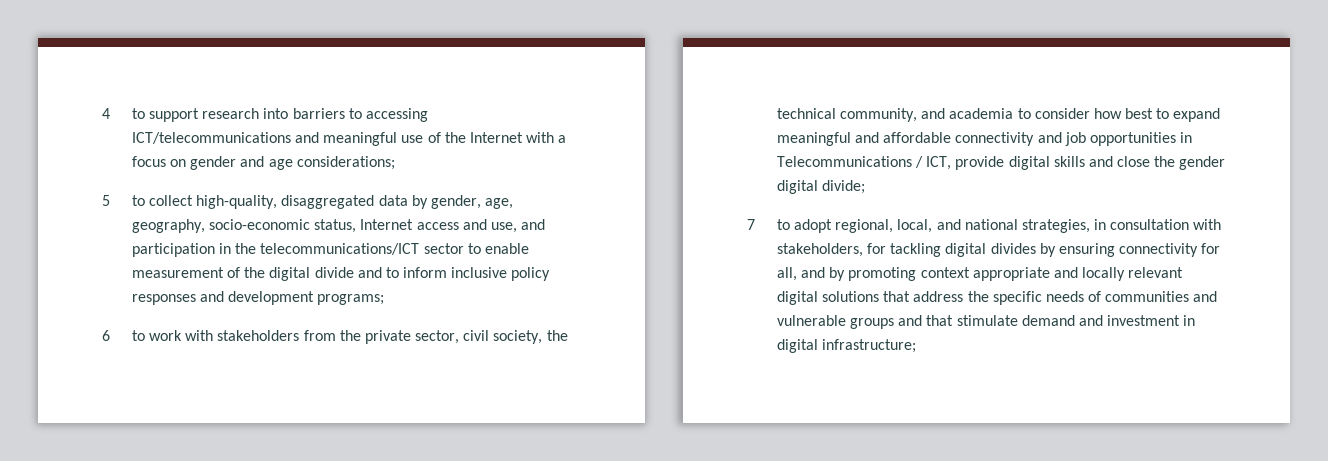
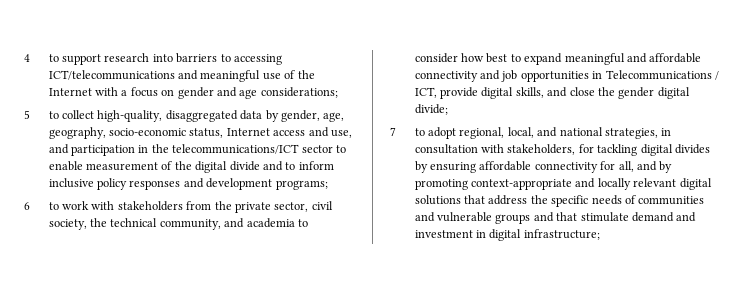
[1053,156,1085,167] skills -> [515,87,544,98] skills,
(1115, 250) none -> [479,161,532,171] affordable
[920,267,1050,281] context appropriate -> [471,179,573,190] context-appropriate

